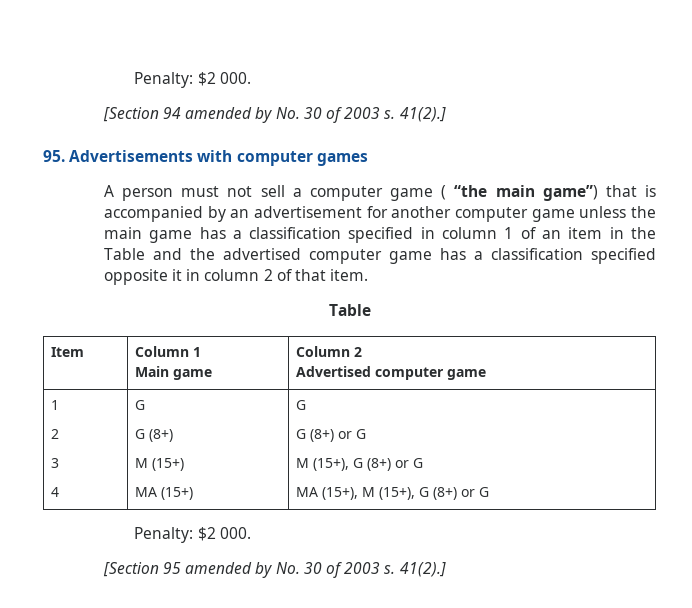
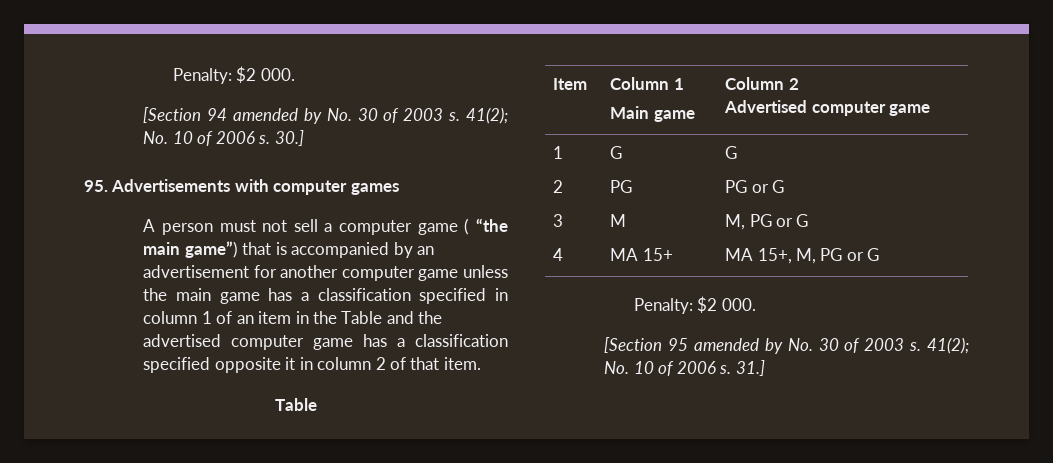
[399,107,446,122] 41(2).] -> [465,107,508,124] [143,130,304,146] 41(2); No. 10 of 2006 s. 30.]
[135,429,174,442] [135,458,185,471] [135,487,194,500] [296,400,307,410] [296,429,367,442] [296,458,392,471] G (8+) // M (15+) // MA (15+) | G // G (8+) or G // M (15+), G (8+) -> [610,180,633,193] [610,214,627,227] [610,248,673,261] [725,146,738,159] [725,180,784,193] [725,214,772,230] PG // M // MA 15+ | G // PG or G // M, PG
[322,487,458,500] (15+), M (15+), G (8+) -> [757,248,843,264] 15+, M, PG
[399,562,446,577] 41(2).] -> [926,337,969,354] [604,360,765,376] 41(2); No. 10 of 2006 s. 31.]

